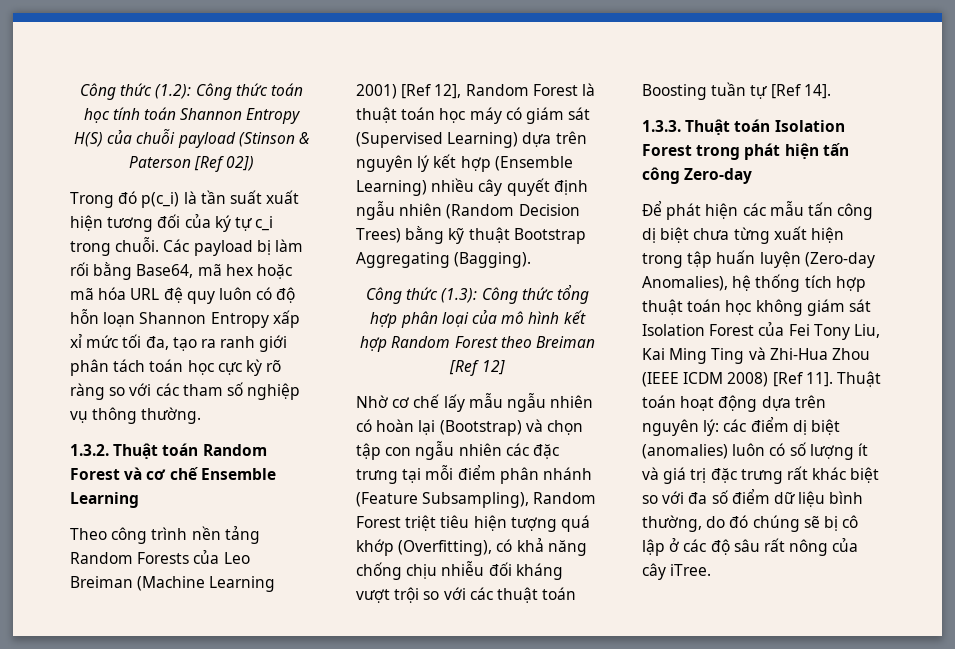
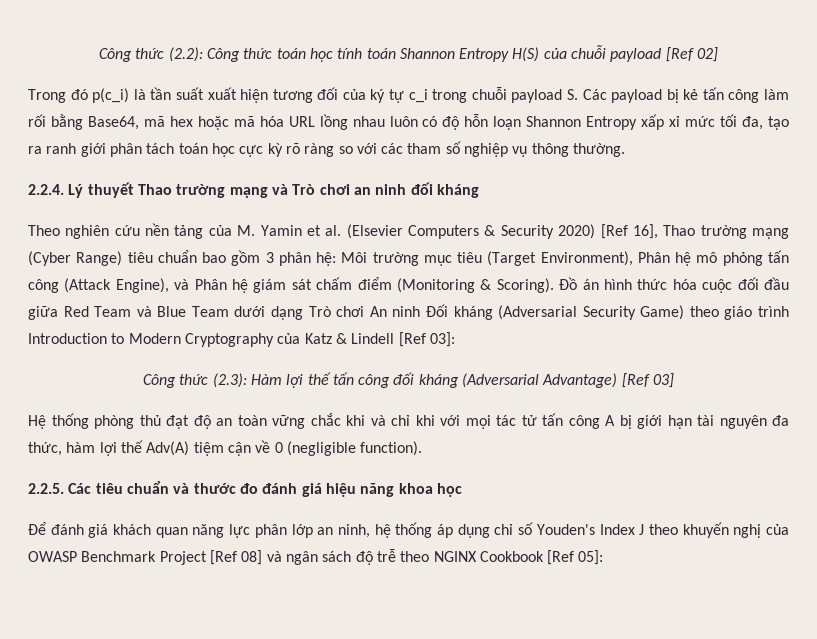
[80,83,192,100] Công thức (1.2): -> [98,47,203,62] Công thức (2.2):
[238,132,309,147] [128,156,255,172] (Stinson & Paterson [Ref 02]) -> [665,47,719,62] [Ref 02]
[115,237,271,256] chuỗi. Các payload bị -> [471,87,760,103] chuỗi payload S. Các payload bị kẻ tấn công
[163,287,215,304] đệ quy -> [319,114,385,130] lồng nhau
[70,443,267,459] [70,467,276,480] [70,492,139,508] [70,526,260,544] [70,550,250,564] [70,576,276,592] [356,83,595,99] [356,107,591,124] [356,131,587,148] [356,154,573,172] [356,178,588,196] [356,201,580,220] [356,226,586,244] [356,252,532,268] [366,285,589,304] [370,310,586,328] [360,336,595,352] [449,360,505,376] [356,393,594,412] [356,419,583,436] [356,441,559,460] [356,465,592,484] [356,492,597,508] [356,515,590,532] [356,538,587,556] [356,561,563,580] [356,587,577,603] [642,82,831,100] [642,119,845,135] [642,143,849,160] [642,167,753,184] [642,201,874,220] [642,226,844,244] [642,250,875,268] [642,274,866,292] [642,299,871,316] [642,322,880,340] [642,347,870,364] [642,371,881,387] [642,395,826,412] [642,417,840,436] [642,442,868,460] [642,466,880,484] [642,489,864,507] [642,515,859,532] [642,538,859,556] [642,563,712,580] 1.3.2. Thuật toán Random Forest và cơ chế Ensemble Learning // Theo công trình nền tảng Random Forests của Leo Breiman (Machine Learning 2001) [Ref 12], Random Forest là thuật toán học máy có giám sát (Supervised Learning) dựa trên nguyên lý kết hợp (Ensemble Learning) nhiều cây quyết định ngẫu nhiên (Random Decision Trees) bằng kỹ thuật Bootstrap Aggregating (Bagging). // Công thức (1.3): Công thức tổng hợp phân loại của mô hình kết hợp Random Forest theo Breiman [Ref 12] // Nhờ cơ chế lấy mẫu ngẫu nhiên có hoàn lại (Bootstrap) và chọn tập con ngẫu nhiên các đặc trưng tại mỗi điểm phân nhánh (Feature Subsampling), Random Forest triệt tiêu hiện tượng quá khớp (Overfitting), có khả năng chống chịu nhiễu đối kháng vượt trội so với các thuật toán Boosting tuần tự [Ref 14]. // 1.3.3. Thuật toán Isolation Forest trong phát hiện tấn công Zero-day // Để phát hiện các mẫu tấn công dị biệt chưa từng xuất hiện trong tập huấn luyện (Zero-day Anomalies), hệ thống tích hợp thuật toán học không giám sát Isolation Forest của Fei Tony Liu, Kai Ming Ting và Zhi-Hua Zhou (IEEE ICDM 2008) [Ref 11]. Thuật toán hoạt động dựa trên nguyên lý: các điểm dị biệt (anomalies) luôn có số lượng ít và giá trị đặc trưng rất khác biệt so với đa số điểm dữ liệu bình thường, do đó chúng sẽ bị cô lập ở các độ sâu rất nông của cây iTree. -> [28,182,479,198] [28,223,789,239] [28,250,790,266] [28,277,789,293] [28,304,789,320] [28,332,455,347] [142,372,675,388] [28,413,789,429] [28,440,423,456] [28,481,462,497] [28,522,789,538] [28,549,604,565] 2.2.4. Lý thuyết Thao trường mạng và Trò chơi an ninh đối kháng // Theo nghiên cứu nền tảng của M. Yamin et al. (Elsevier Computers & Security 2020) [Ref 16], Thao trường mạng (Cyber Range) tiêu chuẩn bao gồm 3 phân hệ: Môi trường mục tiêu (Target Environment), Phân hệ mô phỏng tấn công (Attack Engine), và Phân hệ giám sát chấm điểm (Monitoring & Scoring). Đồ án hình thức hóa cuộc đối đầu giữa Red Team và Blue Team dưới dạng Trò chơi An ninh Đối kháng (Adversarial Security Game) theo giáo trình Introduction to Modern Cryptography của Katz & Lindell [Ref 03]: // Công thức (2.3): Hàm lợi thế tấn công đối kháng (Adversarial Advantage) [Ref 03] // Hệ thống phòng thủ đạt độ an toàn vững chắc khi và chỉ khi với mọi tác tử tấn công A bị giới hạn tài nguyên đa thức, hàm lợi thế Adv(A) tiệm cận về 0 (negligible function). // 2.2.5. Các tiêu chuẩn và thước đo đánh giá hiệu năng khoa học // Để đánh giá khách quan năng lực phân lớp an ninh, hệ thống áp dụng chỉ số Youden's Index J theo khuyến nghị của OWASP Benchmark Project [Ref 08] và ngân sách độ trễ theo NGINX Cookbook [Ref 05]:

